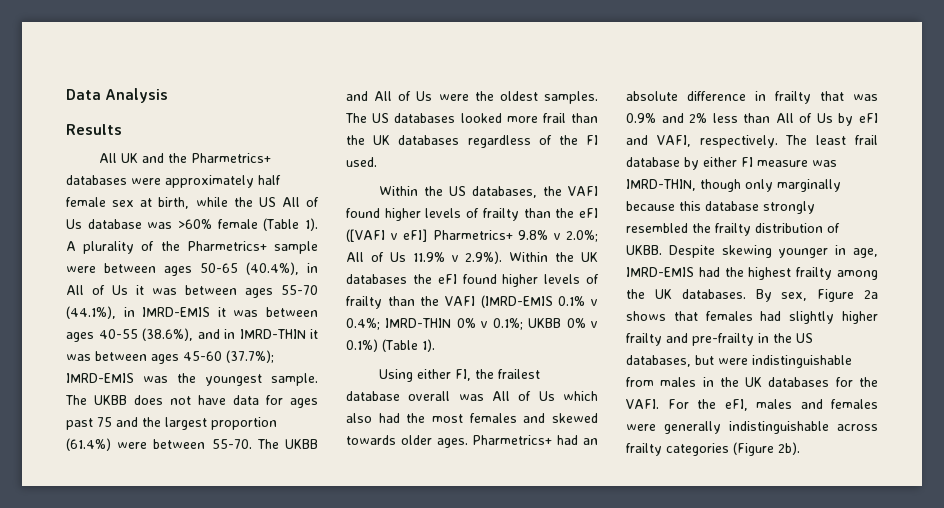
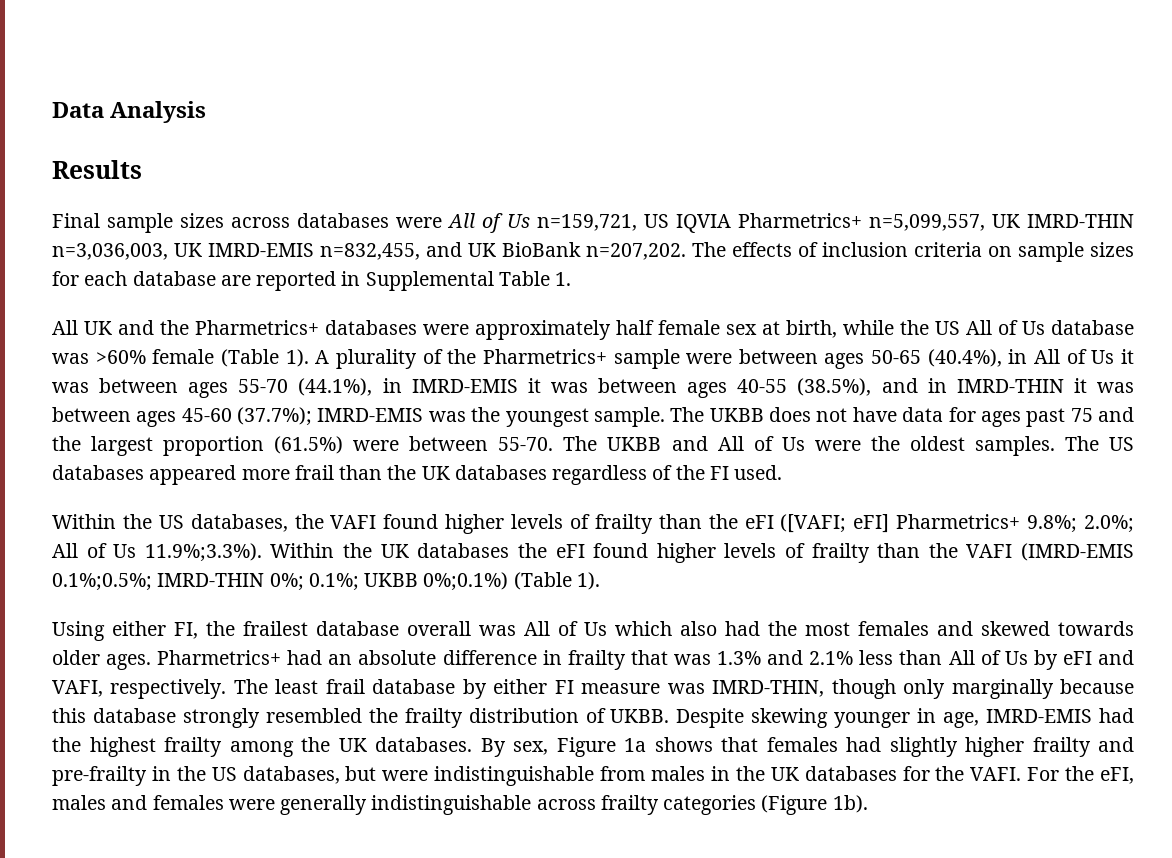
(122, 129) none -> [52,213,1135,233] [52,242,1134,262] [52,271,572,291] // Final sample sizes across databases were All of Us n=159,721, US IQVIA Pharmetrics+ n=5,099,557, UK IMRD-THIN n=3,036,003, UK IMRD-EMIS n=832,455, and UK BioBank n=207,202. The effects of inclusion criteria on sample sizes for each database are reported in Supplemental Table 1.
[142,328,193,341] (38.6%), -> [797,378,872,396] (38.5%),
[66,438,111,451] (61.4%) -> [274,436,344,454] (61.5%)
[460,113,502,123] looked -> [149,465,237,485] appeared
[346,229,561,242] ([VAFI v eFI] Pharmetrics+ 9.8% v -> [780,514,1078,533] ([VAFI; eFI] Pharmetrics+ 9.8%;
[412,251,503,264] 11.9% v 2.9%). -> [144,543,262,562] 11.9%;3.3%).
[558,296,598,306] [346,318,598,330] [346,339,378,352] 0.1% v 0.4%; IMRD-THIN 0% v 0.1%; UKBB 0% v 0.1%) -> [52,572,509,591] 0.1%;0.5%; IMRD-THIN 0%; 0.1%; UKBB 0%;0.1%)
[626,113,708,123] 0.9% and 2% -> [717,650,854,665] 1.3% and 2.1%
[864,290,878,299] 2a -> [624,738,646,752] 1a
[778,442,800,455] 2b). -> [832,795,868,813] 1b).

